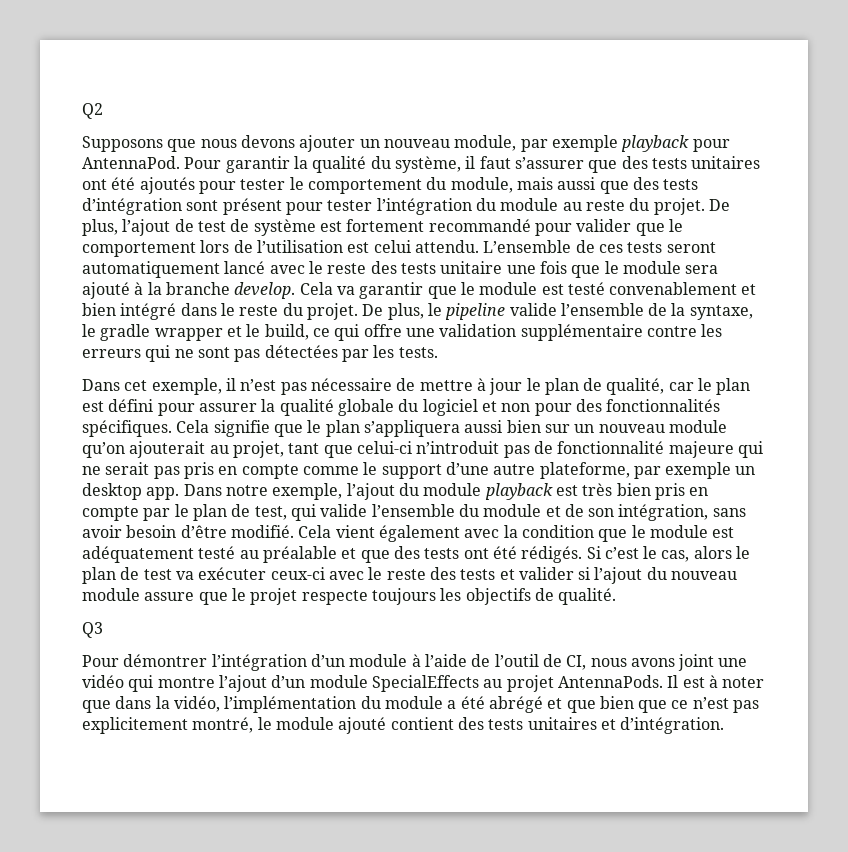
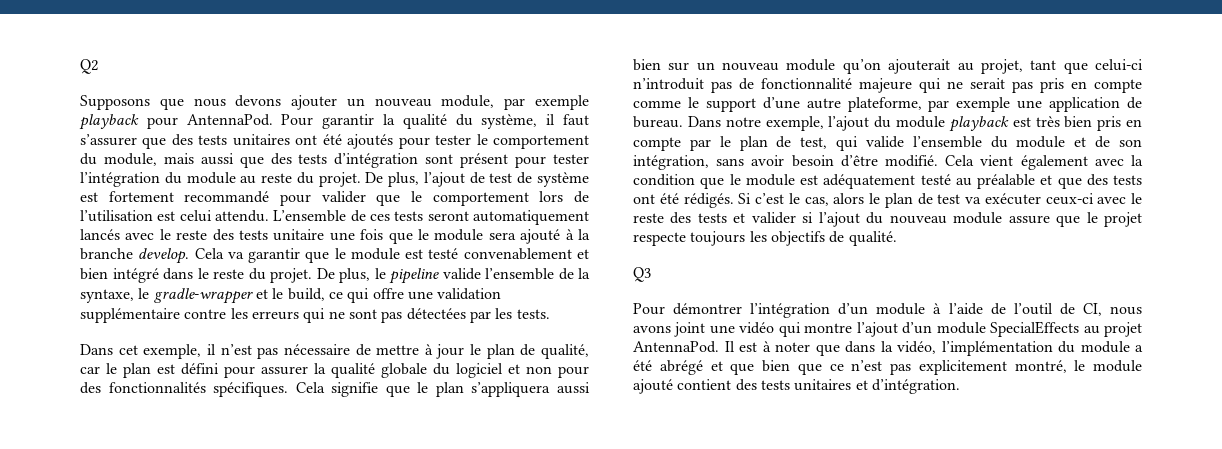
[224,261,266,274] lancé -> [80,229,120,240] lancés
[100,324,223,341] gradle wrapper -> [153,288,253,304] gradle-wrapper
[735,466,756,475] [82,483,180,500] un desktop app. -> [1017,97,1142,112] [633,116,683,128] une application de bureau.
[557,675,663,688] AntennaPods. -> [633,341,719,353] AntennaPod.

